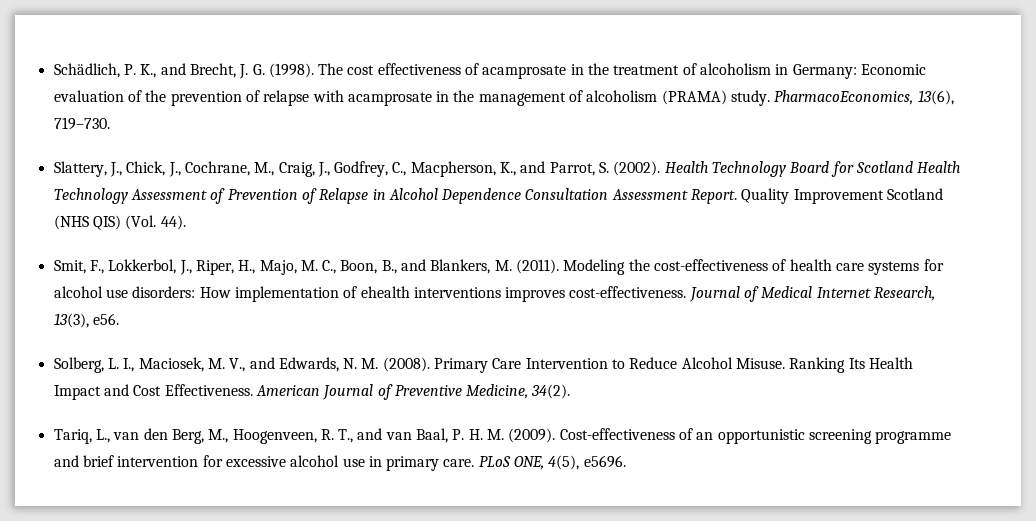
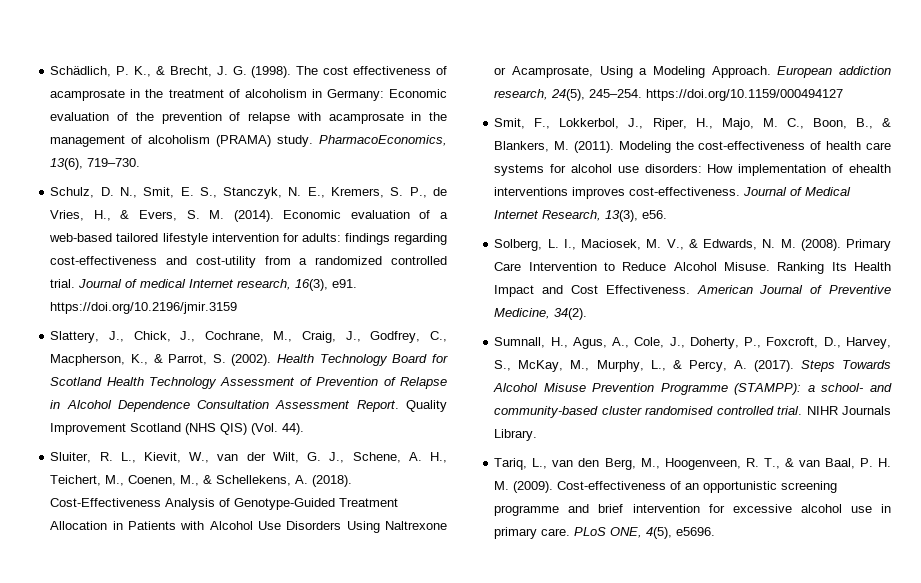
[160,63,186,75] and -> [155,66,165,75] &
(110, 123) none -> [50,187,448,199] [50,210,448,222] [49,233,448,245] [50,256,447,268] [50,279,358,291] [50,302,238,314] // Schulz, D. N., Smit, E. S., Stanczyk, N. E., Kremers, S. P., de Vries, H., & Evers, S. M. (2014). Economic evaluation of a web-based tailored lifestyle intervention for adults: findings regarding cost-effectiveness and cost-utility from a randomized controlled trial. Journal of medical Internet research, 16(3), e91. https://doi.org/10.2196/jmir.3159
[520,161,546,173] and -> [153,354,163,363] &
(186, 222) none -> [50,452,448,463] [50,475,353,487] [50,498,399,510] [50,521,447,533] [494,66,891,78] [494,89,844,101] // Sluiter, R. L., Kievit, W., van der Wilt, G. J., Schene, A. H., Teichert, M., Coenen, M., & Schellekens, A. (2018). Cost-Effectiveness Analysis of Genotype-Guided Treatment Allocation in Patients with Alcohol Use Disorders Using Naltrexone or Acamprosate, Using a Modeling Approach. European addiction research, 24(5), 245–254. https://doi.org/10.1159/000494127
[401,259,427,271] and -> [882,118,891,127] &
[249,357,275,369] and -> [688,239,698,248] &
(571, 391) none -> [494,337,891,349] [494,360,891,372] [493,383,892,395] [494,406,891,418] [494,429,538,441] // Sumnall, H., Agus, A., Cole, J., Doherty, P., Foxcroft, D., Harvey, S., McKay, M., Murphy, L., & Percy, A. (2017). Steps Towards Alcohol Misuse Prevention Programme (STAMPP): a school- and community-based cluster randomised controlled trial. NIHR Journals Library.
[357,428,383,440] and -> [784,458,794,467] &

